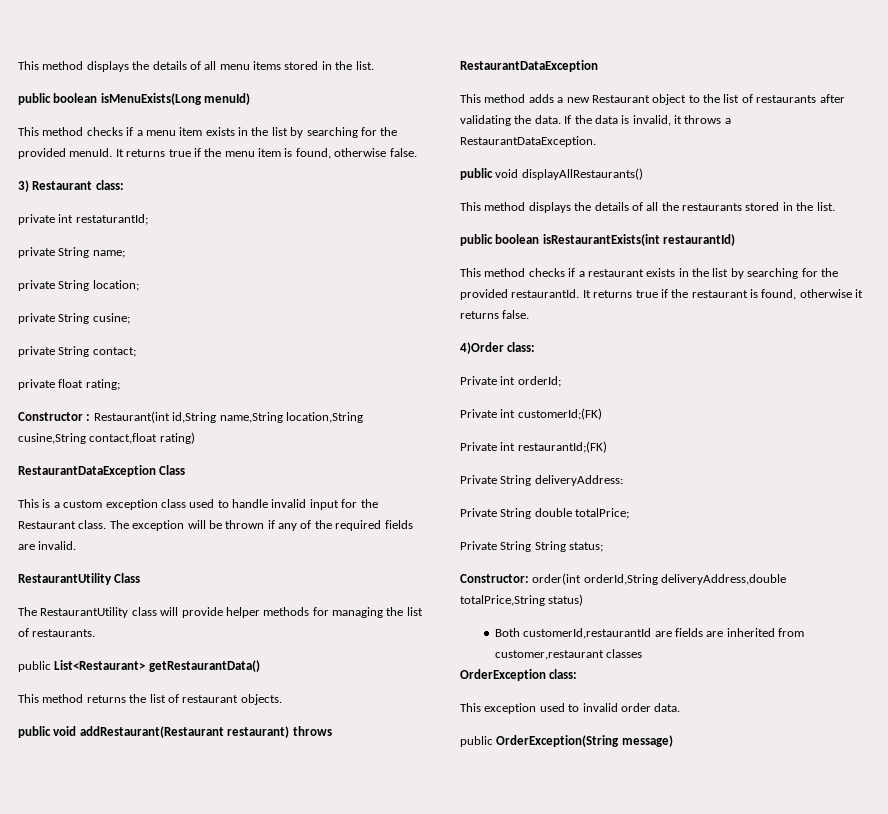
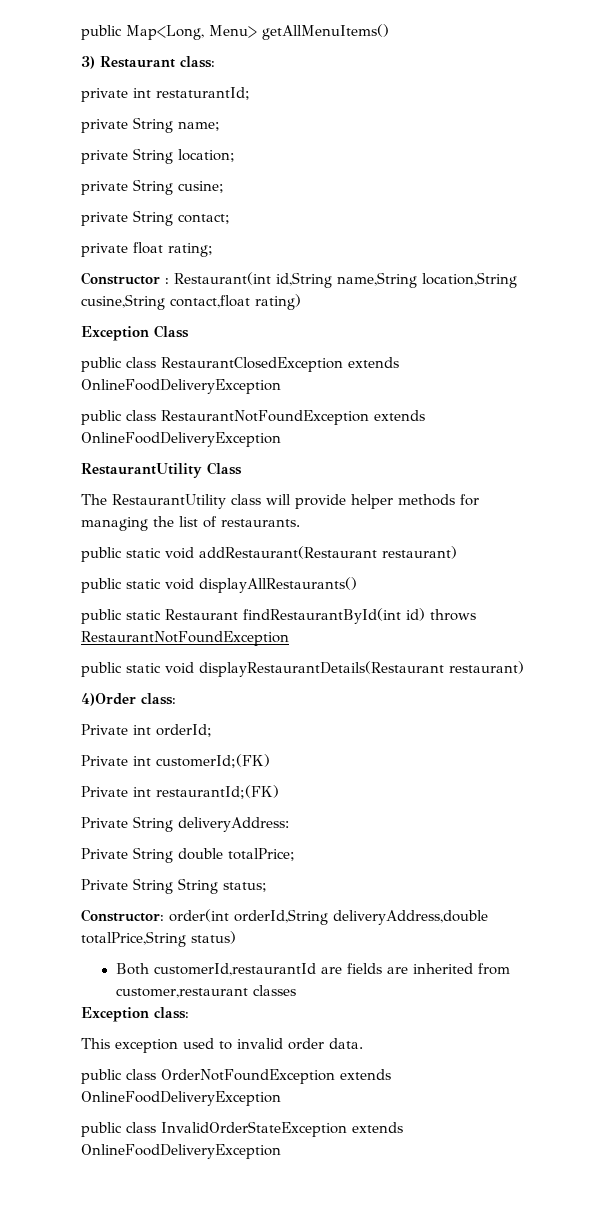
[18,61,374,72] [18,93,251,105] [18,127,398,138] [18,148,417,159] This method displays the details of all menu items stored in the list. // public boolean isMenuExists(Long menuId) // This method checks if a menu item exists in the list by searching for the provided menuId. It returns true if the menu item is found, otherwise false. -> [81,24,389,40] public Map<Long, Menu> getAllMenuItems()
[18,465,186,477] [18,499,378,510] [18,520,413,531] [18,541,77,550] RestaurantDataException Class // This is a custom exception class used to handle invalid input for the Restaurant class. The exception will be thrown if any of the required fields are invalid. -> [81,325,189,341] [81,357,399,372] [81,379,281,394] [81,410,425,425] [81,432,281,447] Exception Class // public class RestaurantClosedException extends OnlineFoodDeliveryException // public class RestaurantNotFoundException extends OnlineFoodDeliveryException
[54,660,260,672] [18,694,282,705] [18,726,332,738] [460,60,598,72] [460,94,845,105] [460,115,731,126] [460,136,596,147] [460,168,493,180] List<Restaurant> getRestaurantData() // This method returns the list of restaurant objects. // public void addRestaurant(Restaurant restaurant) throws RestaurantDataException // This method adds a new Restaurant object to the list of restaurants after validating the data. If the data is invalid, it throws a RestaurantDataException. // public -> [126,546,457,559] [81,578,161,593] static void addRestaurant(Restaurant restaurant) // public static
[460,202,835,213] [460,234,736,246] [460,268,838,279] [460,289,864,300] [460,310,530,319] This method displays the details of all the restaurants stored in the list. // public boolean isRestaurantExists(int restaurantId) // This method checks if a restaurant exists in the list by searching for the provided restaurantId. It returns true if the restaurant is found, otherwise it returns false. -> [81,608,476,624] [81,631,289,646] [81,661,524,677] public static Restaurant findRestaurantById(int id) throws RestaurantNotFoundException // public static void displayRestaurantDetails(Restaurant restaurant)
[460,669,546,681] OrderException -> [81,1007,149,1022] Exception
[496,735,673,747] OrderException(String message) -> [126,1069,391,1084] [81,1091,281,1106] [81,1121,403,1137] [81,1144,281,1159] class OrderNotFoundException extends OnlineFoodDeliveryException // public class InvalidOrderStateException extends OnlineFoodDeliveryException

